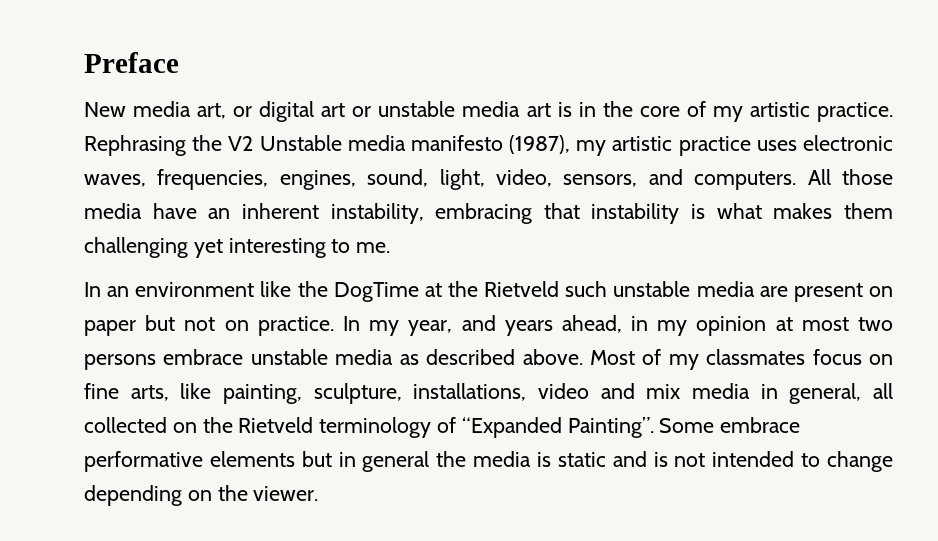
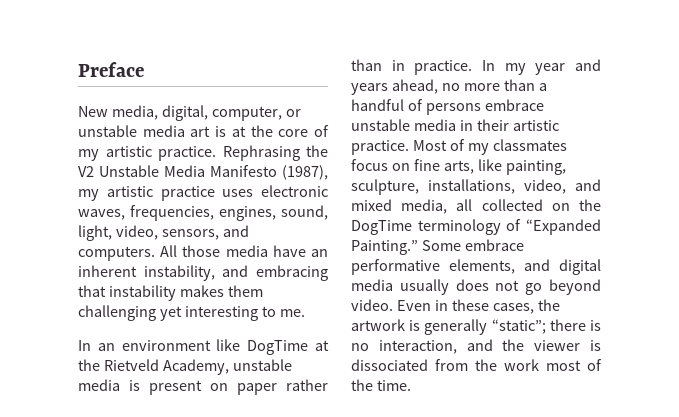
[133,101,346,122] media art, or digital art -> [111,105,282,121] media, digital, computer,
[578,102,596,117] in -> [231,126,246,137] at
[347,135,503,151] media manifesto -> [164,165,277,177] Media Manifesto
(424, 213) none -> [222,265,249,277] and
[691,203,762,219] is what -> (176, 293) none
[297,281,328,297] the -> (241, 345) none
[565,281,788,297] such unstable media are -> [162,359,292,375] [78,379,140,391] Academy, unstable media is
[145,315,249,331] but not on -> [286,379,328,391] [351,59,405,71] rather than in
[408,320,453,336] year, -> [535,63,566,75] year
[631,316,893,336] [84,349,583,370] in my opinion at most two persons embrace unstable media as described above. -> [441,79,547,91] [351,99,544,115] [351,119,559,131] [351,140,409,155] no more than a handful of persons embrace unstable media in their artistic practice.
[538,383,862,404] video and mix media in general, -> [524,179,601,194] [351,199,448,214] video, and mixed media,
[238,417,314,433] Rietveld -> [351,220,412,235] DogTime
[567,417,654,438] Painting”. -> [351,240,418,255] Painting.”
[209,451,893,472] [84,485,319,506] elements but in general the media is static and is not intended to change depending on the viewer. -> [449,259,601,275] [351,279,601,295] [351,299,560,314] [351,319,601,335] [351,339,601,354] [351,359,602,371] [351,379,411,391] elements, and digital media usually does not go beyond video. Even in these cases, the artwork is generally “static”; there is no interaction, and the viewer is dissociated from the work most of the time.

